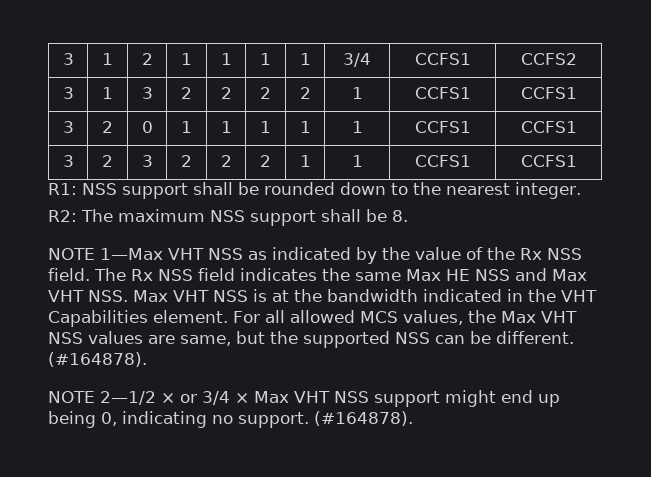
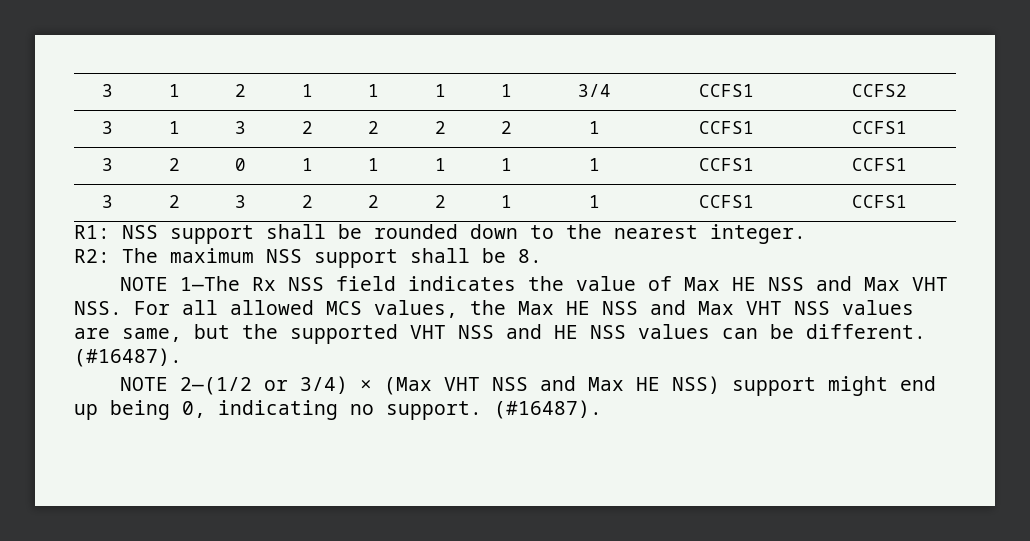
[100,247,582,264] [48,268,126,281] 1—Max VHT NSS as indicated by the value of the Rx NSS field. The -> [179,276,240,291] 1—The
[355,272,401,281] same -> [575,276,672,291] value of
[133,289,597,302] [48,310,228,327] Max VHT NSS is at the bandwidth indicated in the VHT Capabilities element. -> (122, 308) none
(536, 317) none -> [566,300,734,315] HE NSS and Max
[395,332,430,344] NSS -> [410,324,710,339] VHT NSS and HE NSS values
[48,352,147,367] [48,391,369,405] (#164878). // NOTE 2—1/2 × or 3/4 × Max VHT NSS -> [74,348,182,367] [119,376,720,395] (#16487). // NOTE 2—(1/2 or 3/4) × (Max VHT NSS and Max HE NSS)
[314,411,413,426] (#164878). -> [494,400,602,419] (#16487).

